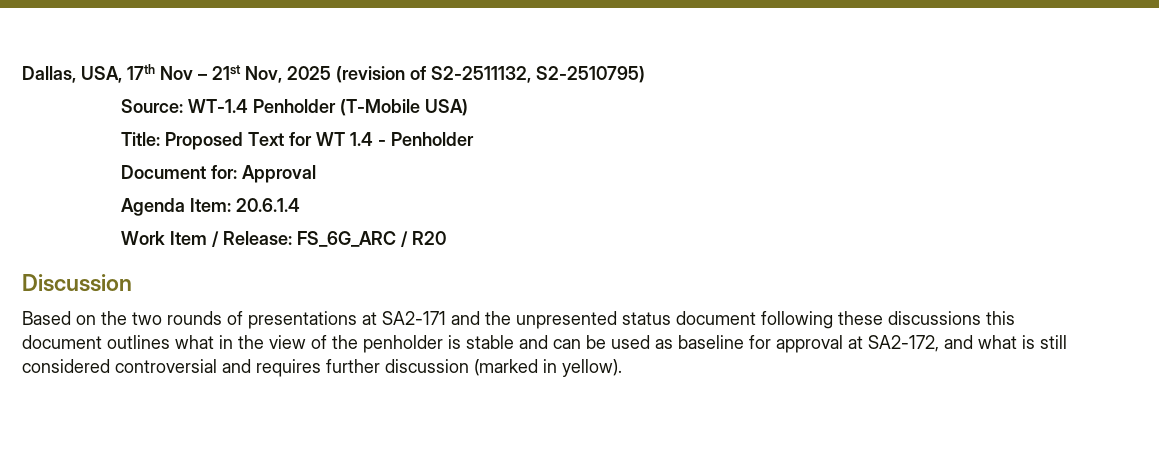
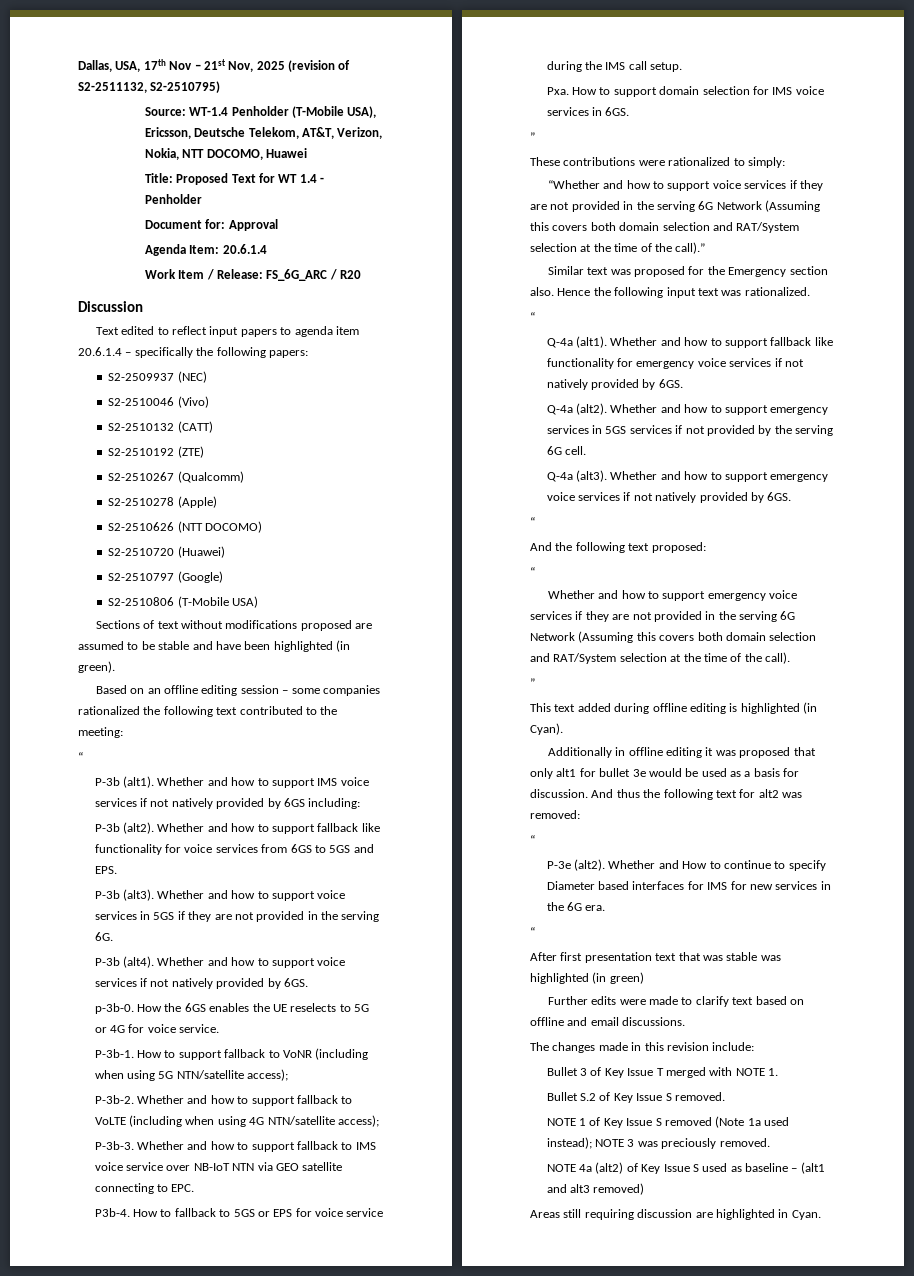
[424,99,468,116] USA) -> [347,106,377,118] [144,127,383,139] [144,148,307,160] USA), Ericsson, Deutsche Telekom, AT&T, Verizon, Nokia, NTT DOCOMO, Huawei
[22,311,1015,329] [22,335,1067,353] [22,359,622,377] Based on the two rounds of presentations at SA2-171 and the unpresented status document following these discussions this document outlines what in the view of the penholder is stable and can be used as baseline for approval at SA2-172, and what is still considered controversial and requires further discussion (marked in yellow). -> [95,326,359,337] [78,347,308,358] [108,371,207,383] [108,396,209,408] [108,421,213,433] [108,446,204,458] [108,471,244,483] [108,496,217,508] [108,521,263,533] [108,546,225,558] [108,571,223,583] [108,596,259,608] [95,620,373,631] [78,640,350,652] [78,661,115,673] [95,685,380,696] [78,706,338,717] [78,727,123,738] [78,752,83,761] [94,776,369,788] [94,798,361,809] [94,822,380,834] [94,844,374,855] [94,866,117,874] [94,889,346,901] [94,911,380,922] [94,932,113,941] [94,956,346,968] [94,978,308,989] [94,1003,370,1014] [94,1024,220,1033] [94,1048,369,1060] [94,1069,289,1081] [94,1095,353,1106] [94,1115,379,1127] [94,1141,376,1152] [94,1162,343,1171] [94,1183,195,1194] [94,1208,384,1217] [546,61,683,72] [546,86,824,97] [546,107,630,116] [530,132,535,141] [530,157,785,168] [547,180,823,191] [530,200,820,212] [530,222,800,233] [530,242,706,254] [547,266,828,277] [530,287,810,298] [530,312,535,321] [546,336,833,348] [546,358,804,369] [546,379,683,390] [546,403,829,415] [546,425,834,436] [546,446,587,455] [546,470,829,482] [546,492,792,503] [530,517,535,526] [530,542,706,553] [530,567,535,576] [547,590,798,601] [530,611,796,622] [530,631,817,643] [530,652,790,664] [530,678,535,687] [530,702,817,714] [530,723,563,735] [547,747,816,758] [530,768,800,779] [530,789,802,800] [530,810,580,819] [530,835,535,844] [546,859,826,871] [546,881,831,890] [546,902,606,911] [530,927,535,936] [530,952,781,963] [530,972,644,984] [547,996,804,1007] [530,1017,686,1026] [530,1042,755,1053] [546,1067,779,1078] [546,1092,725,1103] [546,1116,790,1128] [546,1137,770,1149] [546,1162,825,1174] [546,1183,645,1195] [530,1209,821,1220] Text edited to reflect input papers to agenda item 20.6.1.4 – specifically the following papers: // S2-2509937 (NEC) // S2-2510046 (Vivo) // S2-2510132 (CATT) // S2-2510192 (ZTE) // S2-2510267 (Qualcomm) // S2-2510278 (Apple) // S2-2510626 (NTT DOCOMO) // S2-2510720 (Huawei) // S2-2510797 (Google) // S2-2510806 (T-Mobile USA) // Sections of text without modifications proposed are assumed to be stable and have been highlighted (in green). // Based on an offline editing session – some companies rationalized the following text contributed to the meeting: // “ // P-3b (alt1). Whether and how to support IMS voice services if not natively provided by 6GS including: // P-3b (alt2). Whether and how to support fallback like functionality for voice services from 6GS to 5GS and EPS. // P-3b (alt3). Whether and how to support voice services in 5GS if they are not provided in the serving 6G. // P-3b (alt4). Whether and how to support voice services if not natively provided by 6GS. // p-3b-0. How the 6GS enables the UE reselects to 5G or 4G for voice service. // P-3b-1. How to support fallback to VoNR (including when using 5G NTN/satellite access); // P-3b-2. Whether and how to support fallback to VoLTE (including when using 4G NTN/satellite access); // P-3b-3. Whether and how to support fallback to IMS voice service over NB-IoT NTN via GEO satellite connecting to EPC. // P3b-4. How to fallback to 5GS or EPS for voice service during the IMS call setup. // Pxa. How to support domain selection for IMS voice services in 6GS. // ” // These contributions were rationalized to simply: // “Whether and how to support voice services if they are not provided in the serving 6G Network (Assuming this covers both domain selection and RAT/System selection at the time of the call).” // Similar text was proposed for the Emergency section also. Hence the following input text was rationalized. // “ // Q-4a (alt1). Whether and how to support fallback like functionality for emergency voice services if not natively provided by 6GS. // Q-4a (alt2). Whether and how to support emergency services in 5GS services if not provided by the serving 6G cell. // Q-4a (alt3). Whether and how to support emergency voice services if not natively provided by 6GS. // “ // And the following text proposed: // “ // Whether and how to support emergency voice services if they are not provided in the serving 6G Network (Assuming this covers both domain selection and RAT/System selection at the time of the call). // ” // This text added during offline editing is highlighted (in Cyan). // Additionally in offline editing it was proposed that only alt1 for bullet 3e would be used as a basis for discussion. And thus the following text for alt2 was removed: // “ // P-3e (alt2). Whether and How to continue to specify Diameter based interfaces for IMS for new services in the 6G era. // “ // After first presentation text that was stable was highlighted (in green) // Further edits were made to clarify text based on offline and email discussions. // The changes made in this revision include: // Bullet 3 of Key Issue T merged with NOTE 1. // Bullet S.2 of Key Issue S removed. // NOTE 1 of Key Issue S removed (Note 1a used instead); NOTE 3 was preciously removed. // NOTE 4a (alt2) of Key Issue S used as baseline – (alt1 and alt3 removed) // Areas still requiring discussion are highlighted in Cyan.

